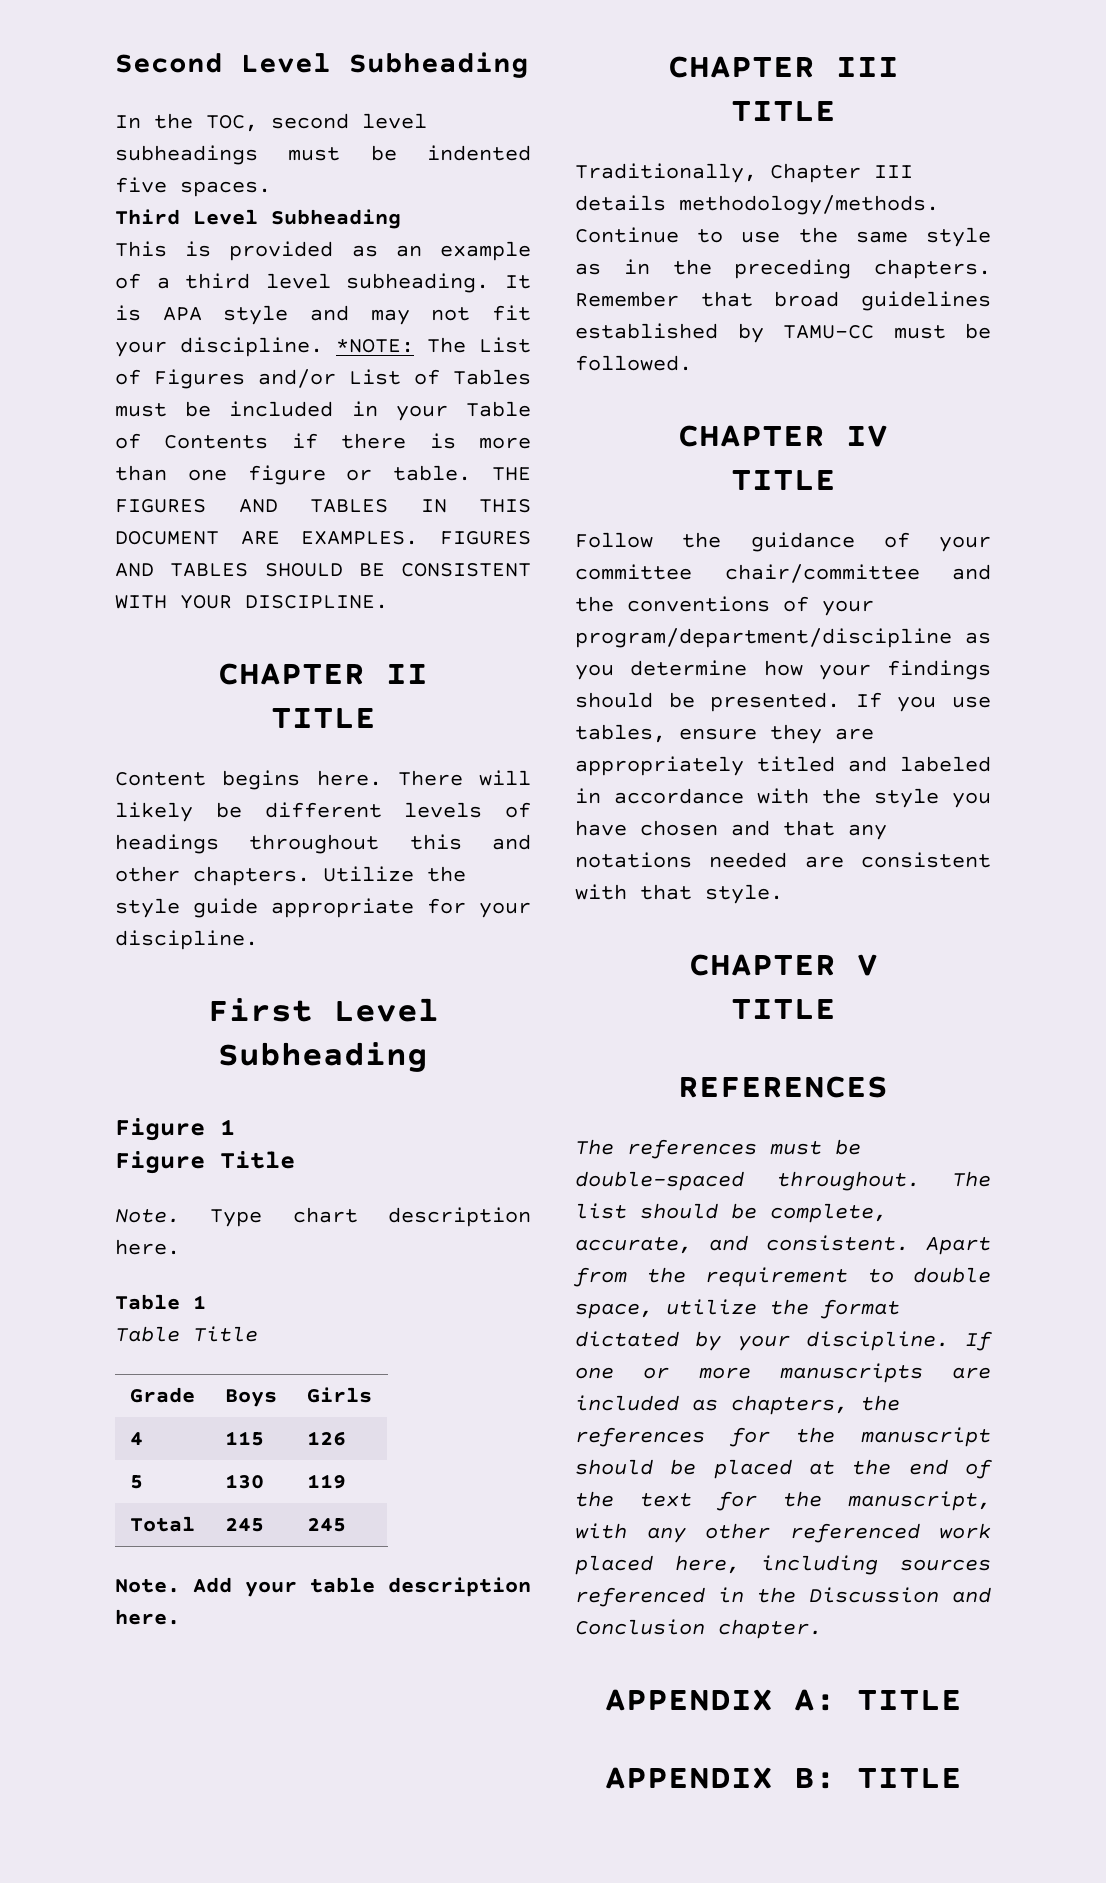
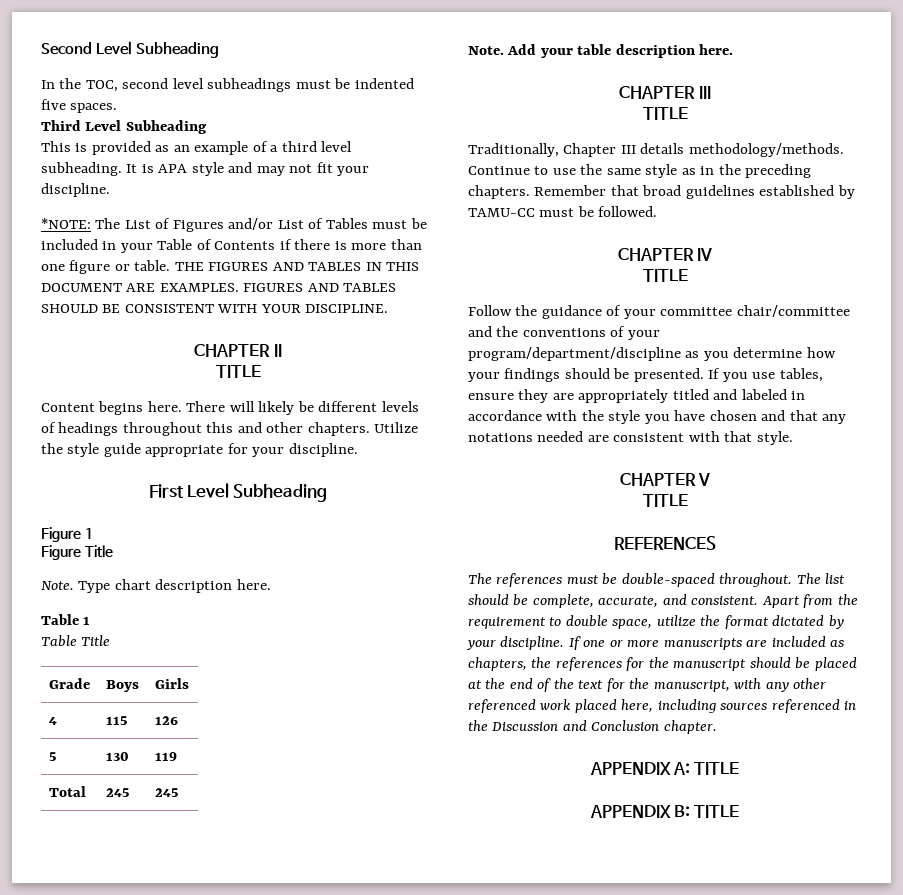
(323, 347) none -> (110, 190) //

